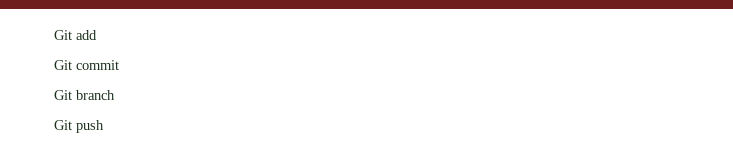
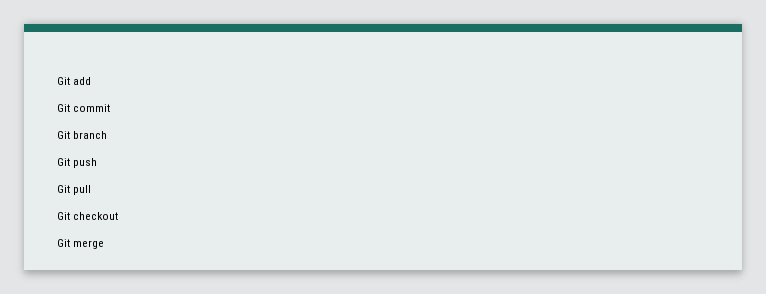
(104, 126) none -> [57,185,92,195] [57,212,119,220] [57,239,105,249] // Git pull // Git checkout // Git merge

